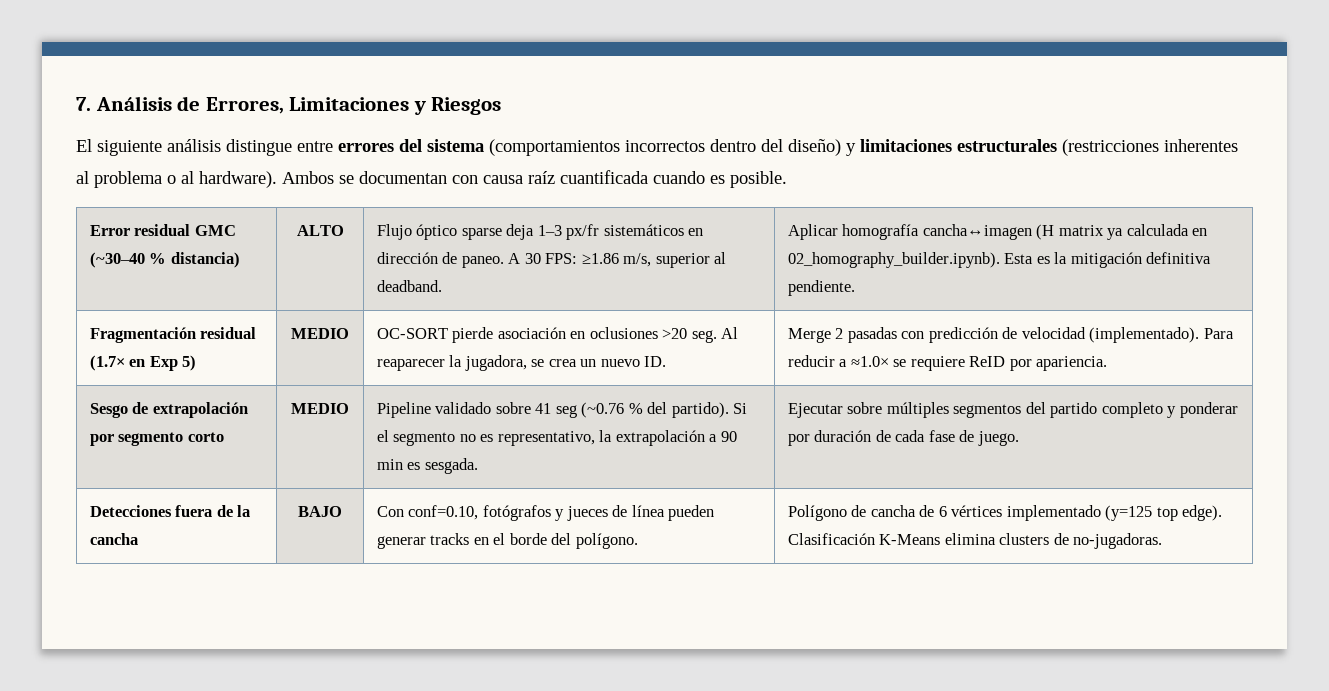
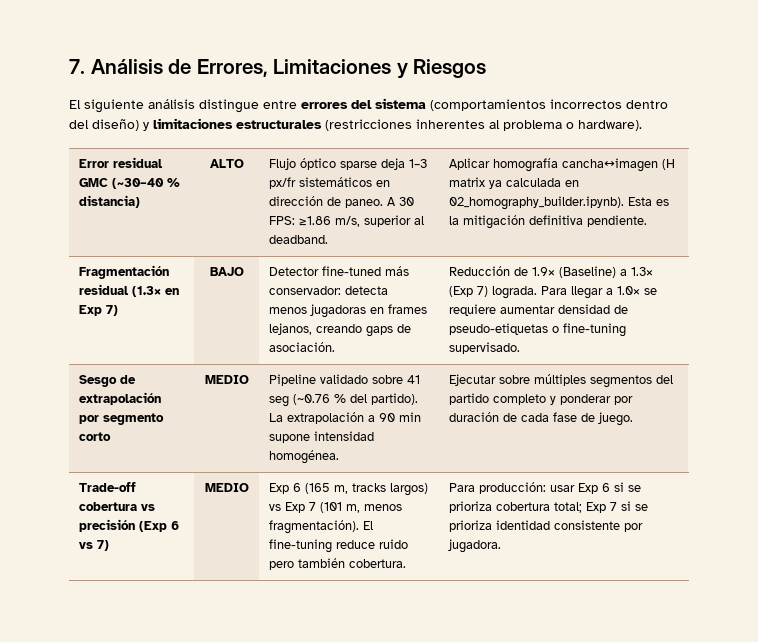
[181,171,194,184] al -> (574, 125) none
[282,170,787,188] Ambos se documentan con causa raíz cuantificada cuando es posible. -> (642, 125) none
[89,355,125,371] (1.7× -> [132,286,162,297] (1.3×
[182,355,197,371] [291,328,349,339] [376,327,739,343] [376,355,667,371] [787,327,1234,343] [787,355,1108,371] 5) | MEDIO | OC-SORT pierde asociación en oclusiones >20 seg. Al reaparecer la jugadora, se crea un nuevo ID. | Merge 2 pasadas con predicción de velocidad (implementado). Para reducir a ≈1.0× se requiere ReID por apariencia. -> [106,305,119,316] [210,267,244,276] [269,266,410,276] [269,286,389,295] [269,304,428,318] [269,323,412,337] [269,342,336,352] [449,266,654,278] [449,286,658,299] [449,304,629,316] [449,323,627,337] [449,342,521,354] 7) | BAJO | Detector fine-tuned más conservador: detecta menos jugadoras en frames lejanos, creando gaps de asociación. | Reducción de 1.9× (Baseline) a 1.3× (Exp 7) lograda. Para llegar a 1.0× se requiere aumentar densidad de pseudo-etiquetas o fine-tuning supervisado.
[732,403,747,414] [376,430,613,446] Si el segmento no es representativo, la -> [269,413,284,422] La
[407,458,478,474] es sesgada. -> [269,431,375,443] [269,450,340,464] supone intensidad homogénea.
[89,505,251,517] [89,533,138,545] [298,506,342,517] [376,505,715,521] [376,533,638,549] [787,505,1222,521] [787,533,1163,549] Detecciones fuera de la cancha | BAJO | Con conf=0.10, fotógrafos y jueces de línea pueden generar tracks en el borde del polígono. | Polígono de cancha de 6 vértices implementado (y=125 top edge). Clasificación K-Means elimina clusters de no-jugadoras. -> [79,482,137,492] [79,502,156,511] [79,519,180,532] [79,540,110,551] [205,483,249,492] [269,483,429,496] [269,502,403,513] [269,520,374,534] [269,539,409,553] [269,558,407,570] [449,482,642,494] [449,501,649,513] [449,520,644,532] [448,539,502,553] Trade-off cobertura vs precisión (Exp 6 vs 7) | MEDIO | Exp 6 (165 m, tracks largos) vs Exp 7 (101 m, menos fragmentación). El fine-tuning reduce ruido pero también cobertura. | Para producción: usar Exp 6 si se prioriza cobertura total; Exp 7 si se prioriza identidad consistente por jugadora.

